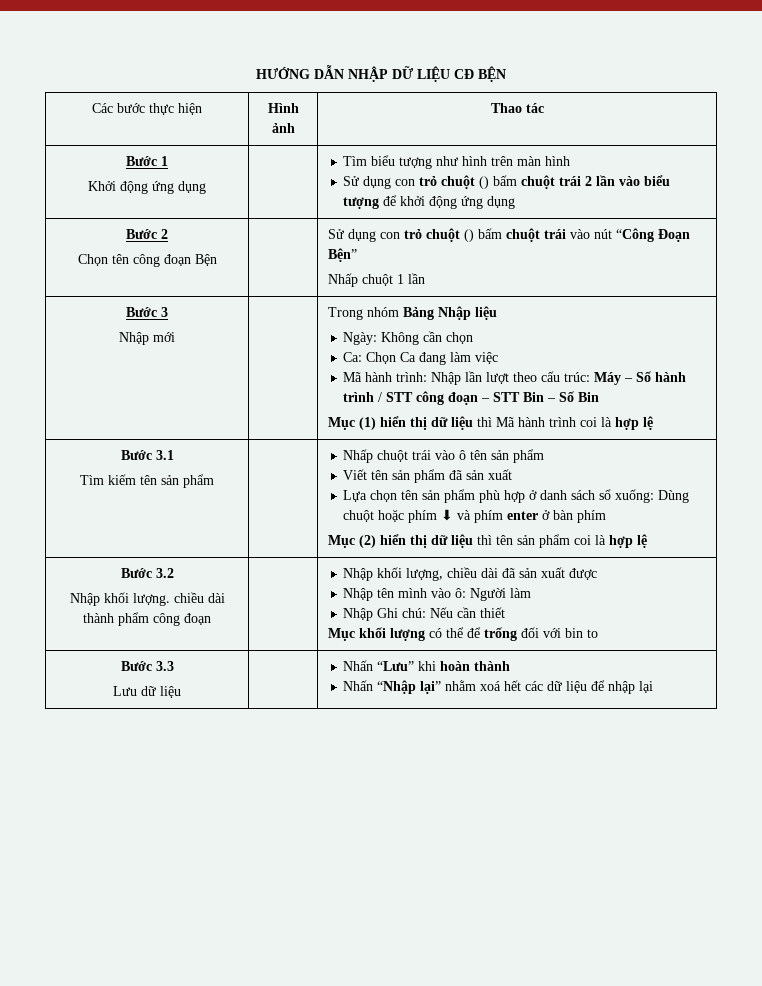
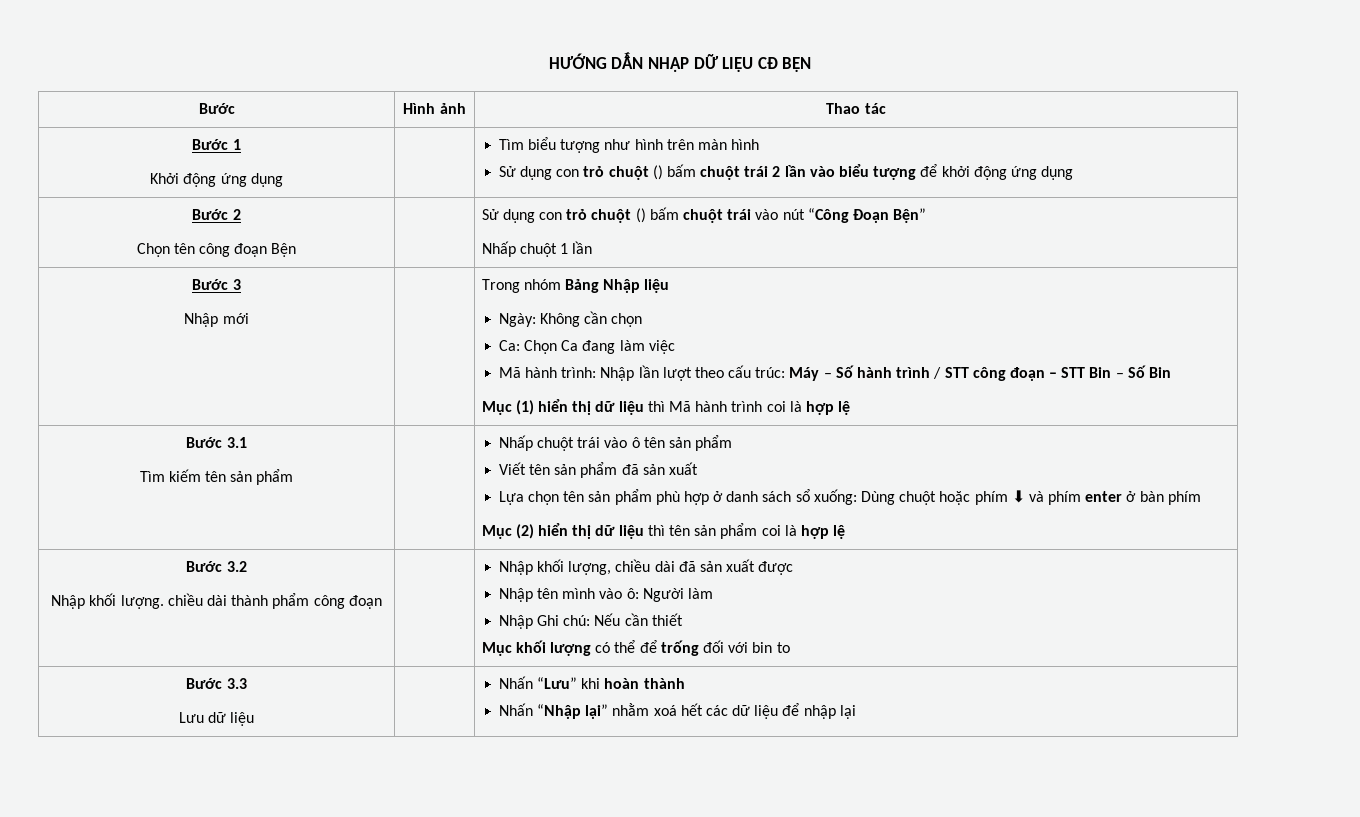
[92,103,202,115] Các bước thực hiện -> [198,103,235,114] Bước

